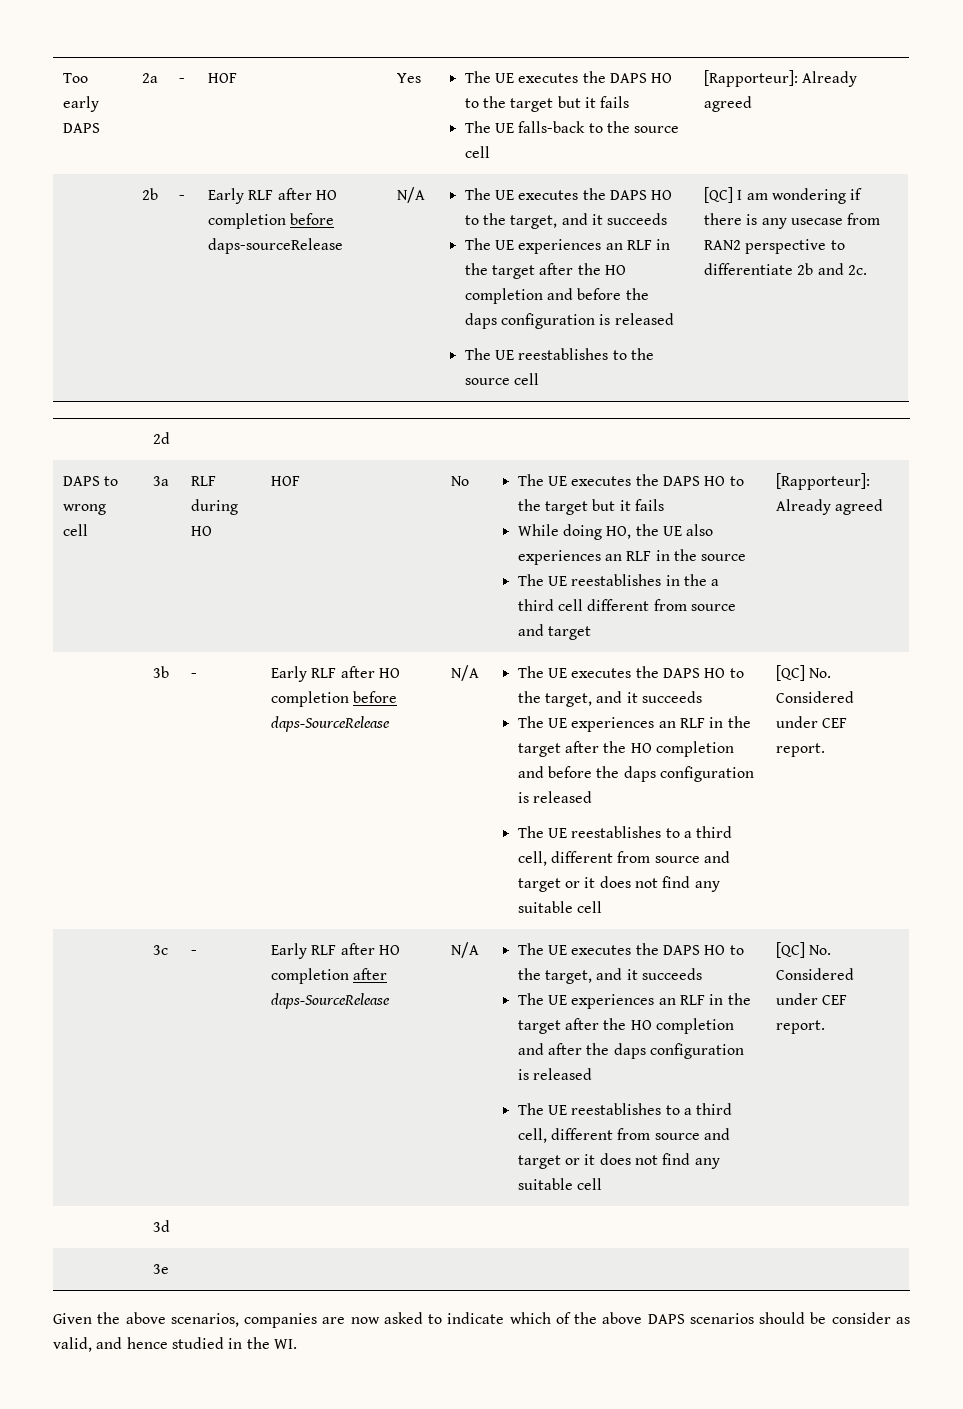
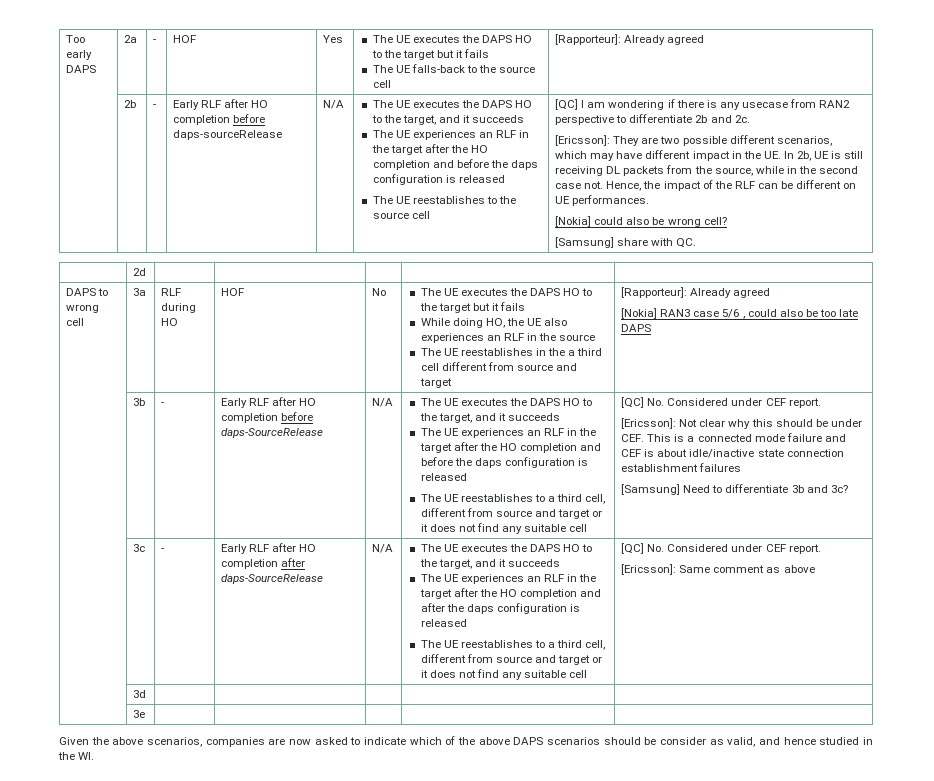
(868, 270) none -> [555,135,832,146] [555,150,864,161] [555,165,859,176] [555,180,857,191] [555,195,650,206] [555,216,727,227] [555,237,697,248] // [Ericsson]: They are two possible different scenarios, which may have different impact in the UE. In 2b, UE is still receiving DL packets from the source, while in the second case not. Hence, the impact of the RLF can be different on UE performances. // [Nokia] could also be wrong cell? // [Samsung] share with QC.
(884, 507) none -> [621,308,859,319] [621,324,652,332] // [Nokia] RAN3 case 5/6 , could also be too late DAPS
(826, 750) none -> [621,418,862,429] [621,433,846,442] [621,449,844,458] [621,463,742,472] [621,484,848,495] // [Ericsson]: Not clear why this should be under CEF. This is a connected mode failure and CEF is about idle/inactive state connection establishment failures // [Samsung] Need to differentiate 3b and 3c?
(826, 1027) none -> [621,564,815,575] // [Ericsson]: Same comment as above

